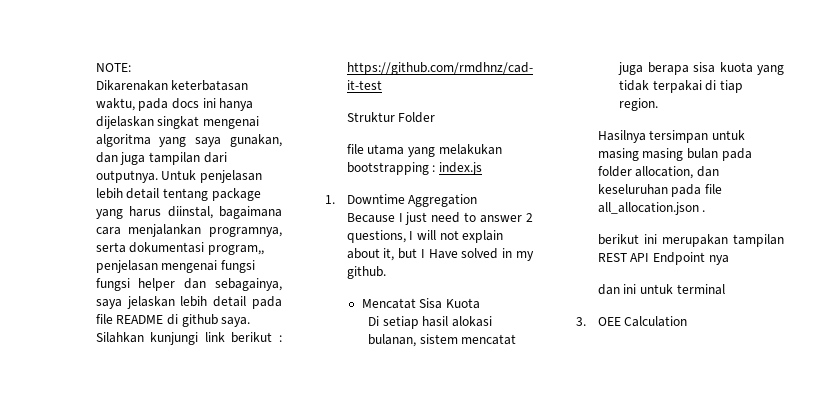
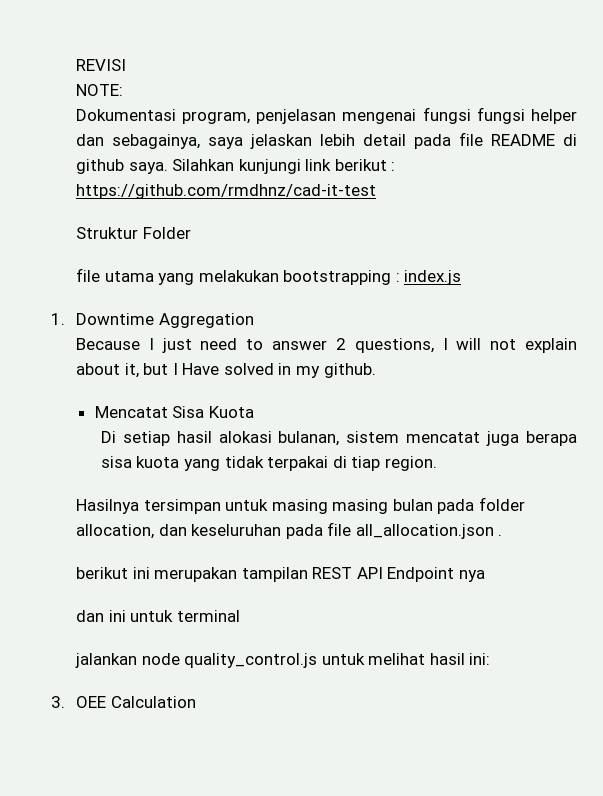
(95, 67) none -> [75,59,126,71] REVISI //
[95,80,249,91] [95,98,254,111] [95,116,259,129] [95,134,282,147] [95,152,227,165] [95,170,262,183] [95,188,261,201] [95,206,282,219] [95,224,282,237] [95,242,264,255] Dikarenakan keterbatasan waktu, pada docs ini hanya dijelaskan singkat mengenai algoritma yang saya gunakan, dan juga tampilan dari outputnya. Untuk penjelasan lebih detail tentang package yang harus diinstal, bagaimana cara menjalankan programnya, serta dokumentasi program,, -> [75,109,251,124] Dokumentasi program,
(725, 289) none -> [74,653,491,668] // jalankan node quality_control.js untuk melihat hasil ini:

